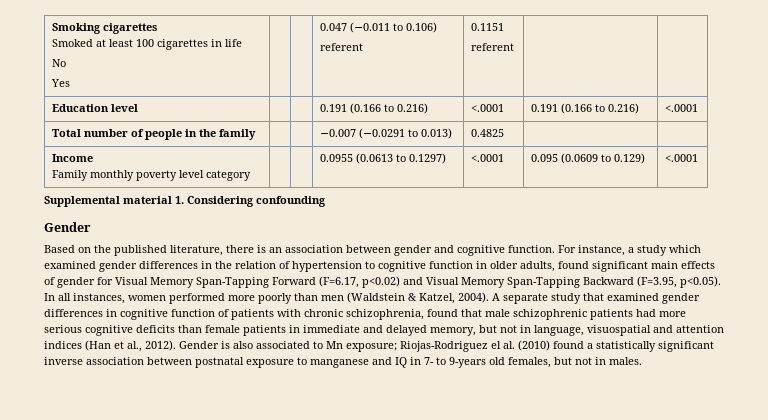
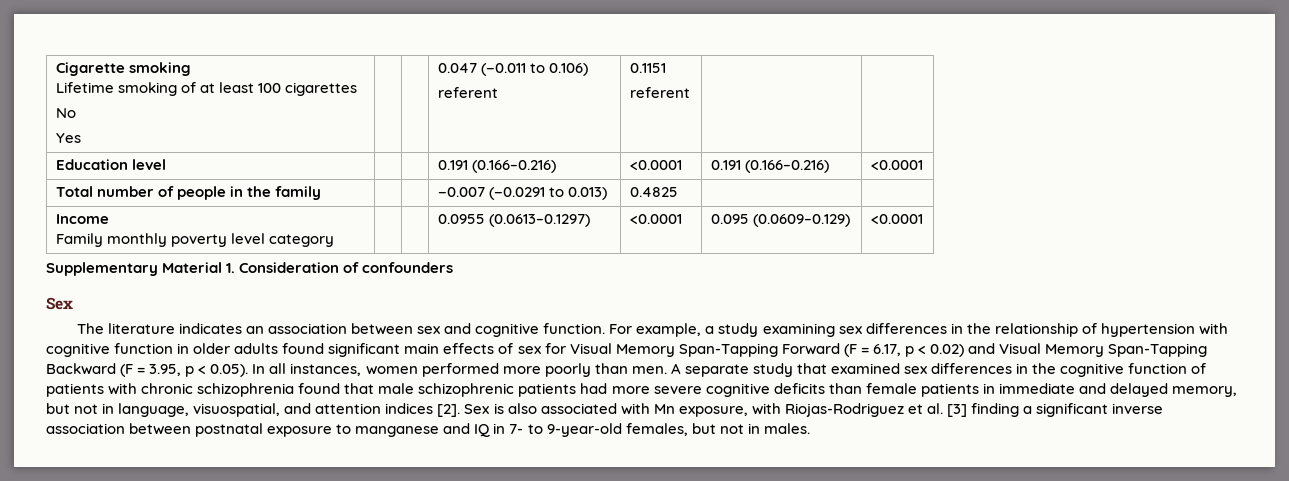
[52,23,158,34] [52,39,94,47] Smoking cigarettes // Smoked -> [55,62,191,76] [55,82,196,96] Cigarette smoking // Lifetime smoking of
[211,39,243,47] in life -> (357, 89) none
[350,103,429,114] [471,104,505,112] [531,103,640,114] [665,104,699,112] (0.166 to 0.216) | <.0001 | 0.191 (0.166 to 0.216) | <.0001 -> [471,160,556,173] [629,160,682,170] [710,160,829,173] [870,160,923,170] (0.166–0.216) | <0.0001 | 0.191 (0.166–0.216) | <0.0001
[356,153,447,164] [471,154,505,162] [531,153,646,164] [665,154,699,162] [44,196,326,207] [44,222,91,232] [44,245,266,256] (0.0613 to 0.1297) | <.0001 | 0.095 (0.0609 to 0.129) | <.0001 // Supplemental material 1. Considering confounding // Gender // Based on the published literature, there is -> [488,214,590,227] [629,214,682,224] [710,214,850,227] [870,214,923,224] [46,262,454,276] [46,297,73,310] [76,323,242,334] (0.0613–0.1297) | <0.0001 | 0.095 (0.0609–0.129) | <0.0001 // Supplementary Material 1. Consideration of confounders // Sex // The literature indicates
[394,245,432,256] gender -> [417,326,441,334] sex
[578,245,625,256] instance, -> [636,323,702,337] example,
[669,245,701,253] [44,261,276,272] which examined gender differences in the relation -> [762,323,1078,337] examining sex differences in the relationship
[365,261,375,269] to -> [1198,323,1228,335] with
[520,261,555,272] adults, -> [234,343,279,354] adults
[57,277,95,288] gender -> [517,346,541,354] sex
[319,276,400,288] (F=6.17, p<0.02) -> [843,344,965,357] (F = 6.17, p < 0.02)
[637,276,721,288] (F=3.95, p<0.05). -> [120,364,249,377] (F = 3.95, p < 0.05).
[321,292,489,304] men (Waldstein & Katzel, 2004). -> [631,366,667,374] men.
[662,293,700,304] [44,309,117,317] gender differences in -> [904,363,1057,374] sex differences in the
[346,309,424,320] schizophrenia, -> [197,383,295,397] schizophrenia
[44,325,82,333] serious -> [653,386,702,394] severe
[587,325,651,336] visuospatial -> [193,403,281,417] visuospatial,
[85,340,656,352] (Han et al., 2012). Gender is also associated to Mn exposure; Riojas-Rodriguez el al. (2010) found a statistically -> [437,403,1033,417] [2]. Sex is also associated with Mn exposure, with Riojas-Rodriguez et al. [3] finding a
[449,357,505,368] 9-years old -> [546,423,622,437] 9-year-old

